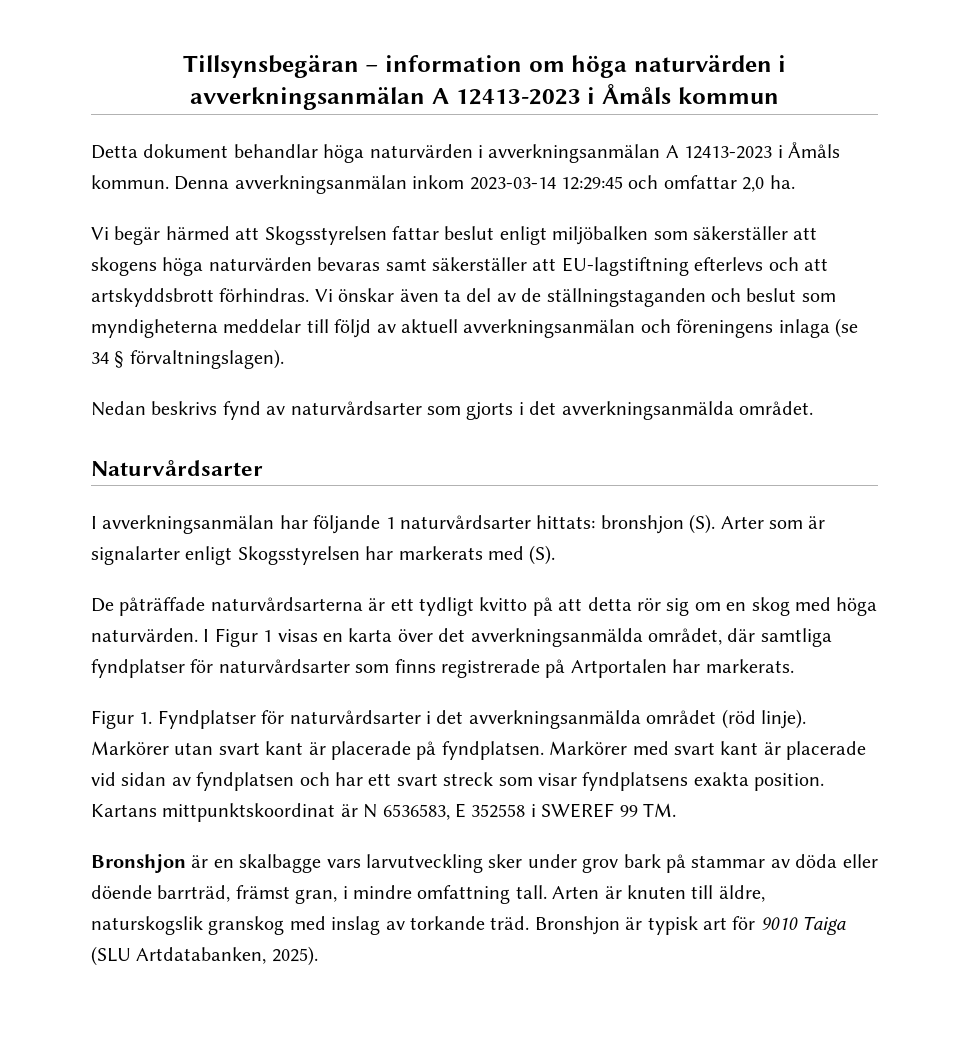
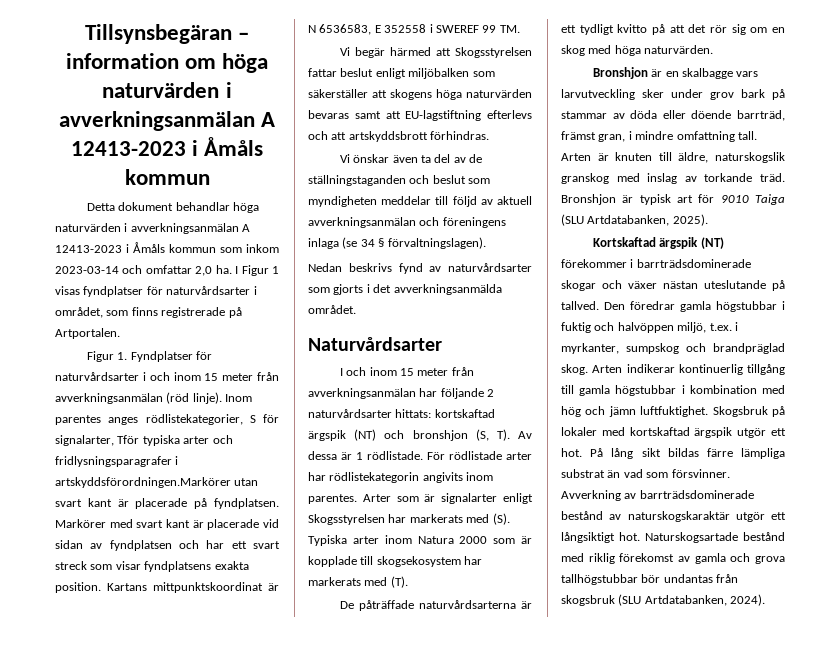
[91,175,407,194] kommun. Denna avverkningsanmälan -> [169,244,242,253] kommun som
[561,176,623,190] 12:29:45 -> (119, 270) none
[91,226,818,245] [91,257,828,276] [91,288,836,307] [91,318,858,338] [91,349,284,369] [91,401,813,420] [91,460,263,476] [91,514,826,534] [91,545,556,565] [91,597,878,616] [91,628,832,647] // Vi begär härmed att Skogsstyrelsen fattar beslut enligt miljöbalken som säkerställer att skogens höga naturvärden bevaras samt säkerställer att EU-lagstiftning efterlevs och att artskyddsbrott förhindras. Vi önskar även ta del av de ställningstaganden och beslut som myndigheterna meddelar till följd av aktuell avverkningsanmälan och föreningens inlaga (se 34 § förvaltningslagen). // Nedan beskrivs fynd av naturvårdsarter som gjorts i det avverkningsanmälda området. // Naturvårdsarter // I avverkningsanmälan har följande 1 naturvårdsarter hittats: bronshjon (S). Arter som är signalarter enligt Skogsstyrelsen har markerats med (S). // De påträffade naturvårdsarterna är ett tydligt kvitto på att detta rör sig om en skog med höga naturvärden. I Figur 1 visas en karta över det avverkningsanmälda området, där samtliga -> [235,265,279,276] [55,286,80,295] I Figur 1 visas
(350, 666) none -> [253,286,257,295] [55,307,103,318] i området,
[570,659,794,678] Artportalen har markerats. -> [55,328,120,339] Artportalen.
[436,709,806,729] [91,741,169,755] det avverkningsanmälda området (röd linje). Markörer -> [149,372,279,381] [55,392,253,404] [55,414,279,425] [55,435,233,446] [55,456,179,467] [55,477,231,488] och inom 15 meter från avverkningsanmälan (röd linje). Inom parentes anges rödlistekategorier, S för signalarter, Tför typiska arter och fridlysningsparagrafer i artskyddsförordningen.Markörer
(676, 810) none -> [339,47,532,58] [308,68,495,79] [308,89,532,100] [308,110,532,121] [308,131,490,142] [339,154,483,163] [308,175,491,186] [308,196,532,207] [308,217,506,228] [308,237,486,249] [308,263,532,274] [308,284,502,295] [308,305,356,314] [308,337,442,351] [339,367,474,376] [308,388,495,399] [308,409,495,418] [308,429,532,441] [308,451,532,460] [308,472,494,483] [308,493,533,504] [308,513,510,525] [308,535,532,546] [308,556,483,567] [308,576,408,588] [339,600,532,611] [561,24,785,35] [561,45,714,56] // Vi begär härmed att Skogsstyrelsen fattar beslut enligt miljöbalken som säkerställer att skogens höga naturvärden bevaras samt att EU-lagstiftning efterlevs och att artskyddsbrott förhindras. // Vi önskar även ta del av de ställningstaganden och beslut som myndigheten meddelar till följd av aktuell avverkningsanmälan och föreningens inlaga (se 34 § förvaltningslagen). // Nedan beskrivs fynd av naturvårdsarter som gjorts i det avverkningsanmälda området. // Naturvårdsarter // I och inom 15 meter från avverkningsanmälan har följande 2 naturvårdsarter hittats: kortskaftad ärgspik (NT) och bronshjon (S, T). Av dessa är 1 rödlistade. För rödlistade arter har rödlistekategorin angivits inom parentes. Arter som är signalarter enligt Skogsstyrelsen har markerats med (S). Typiska arter inom Natura 2000 som är kopplade till skogsekosystem har markerats med (T). // De påträffade naturvårdsarterna är ett tydligt kvitto på att det rör sig om en skog med höga naturvärden.
(318, 956) none -> [592,237,724,249] [561,259,751,268] [561,280,785,291] [561,301,785,312] [561,322,738,333] [561,343,785,354] [561,364,785,375] [561,385,785,396] [561,406,785,417] [561,427,786,438] [561,448,785,459] [561,469,730,478] [561,490,754,501] [561,511,786,522] [561,532,785,543] [561,553,785,564] [561,574,739,585] [561,594,766,606] // Kortskaftad ärgspik (NT) förekommer i barrträdsdominerade skogar och växer nästan uteslutande på tallved. Den föredrar gamla högstubbar i fuktig och halvöppen miljö, t.ex. i myrkanter, sumpskog och brandpräglad skog. Arten indikerar kontinuerlig tillgång till gamla högstubbar i kombination med hög och jämn luftfuktighet. Skogsbruk på lokaler med kortskaftad ärgspik utgör ett hot. På lång sikt bildas färre lämpliga substrat än vad som försvinner. Avverkning av barrträdsdominerade bestånd av naturskogskaraktär utgör ett långsiktigt hot. Naturskogsartade bestånd med riklig förekomst av gamla och grova tallhögstubbar bör undantas från skogsbruk (SLU Artdatabanken, 2024).

